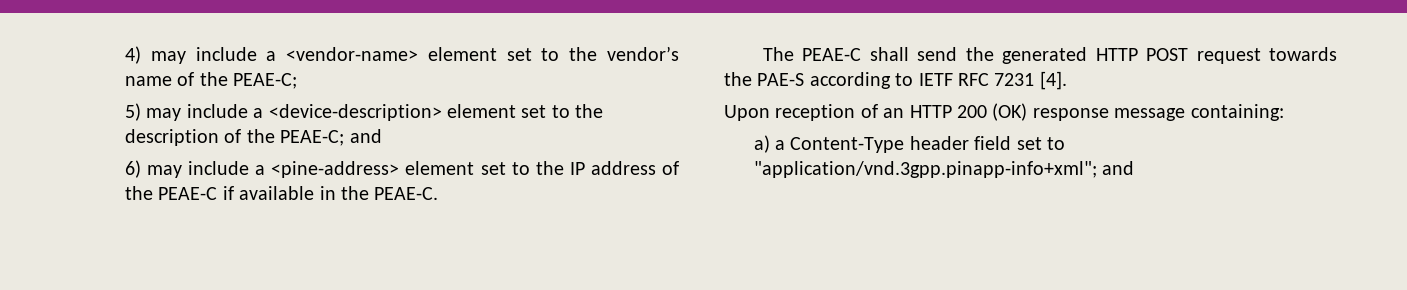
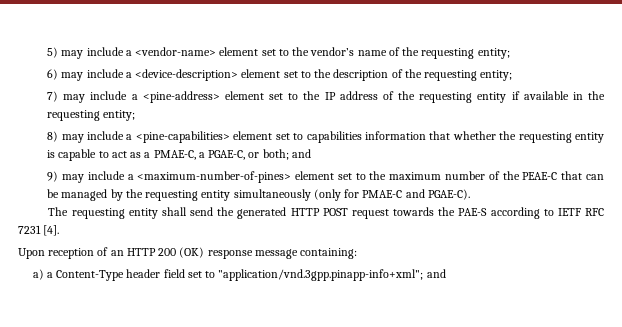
[125,46,142,64] 4) -> [47,47,59,58] 5)
[233,73,298,89] [125,103,142,121] PEAE-C; // 5) -> [421,48,510,59] [47,69,59,80] requesting entity; // 6)
[280,129,382,146] [125,160,142,178] PEAE-C; and // 6) -> [424,70,513,81] [47,91,59,102] requesting entity; // 7)
[158,187,218,200] PEAE-C -> [419,92,507,103] requesting entity
[374,187,439,200] PEAE-C. -> [47,110,136,121] [47,131,604,143] [47,149,311,161] [47,171,604,183] [47,189,470,201] requesting entity; // 8) may include a <pine-capabilities> element set to capabilities information that whether the requesting entity is capable to act as a PMAE-C, a PGAE-C, or both; and // 9) may include a <maximum-number-of-pines> element set to the maximum number of the PEAE-C that can be managed by the requesting entity simultaneously (only for PMAE-C and PGAE-C).
[802,48,862,61] PEAE-C -> [71,208,158,219] requesting entity

